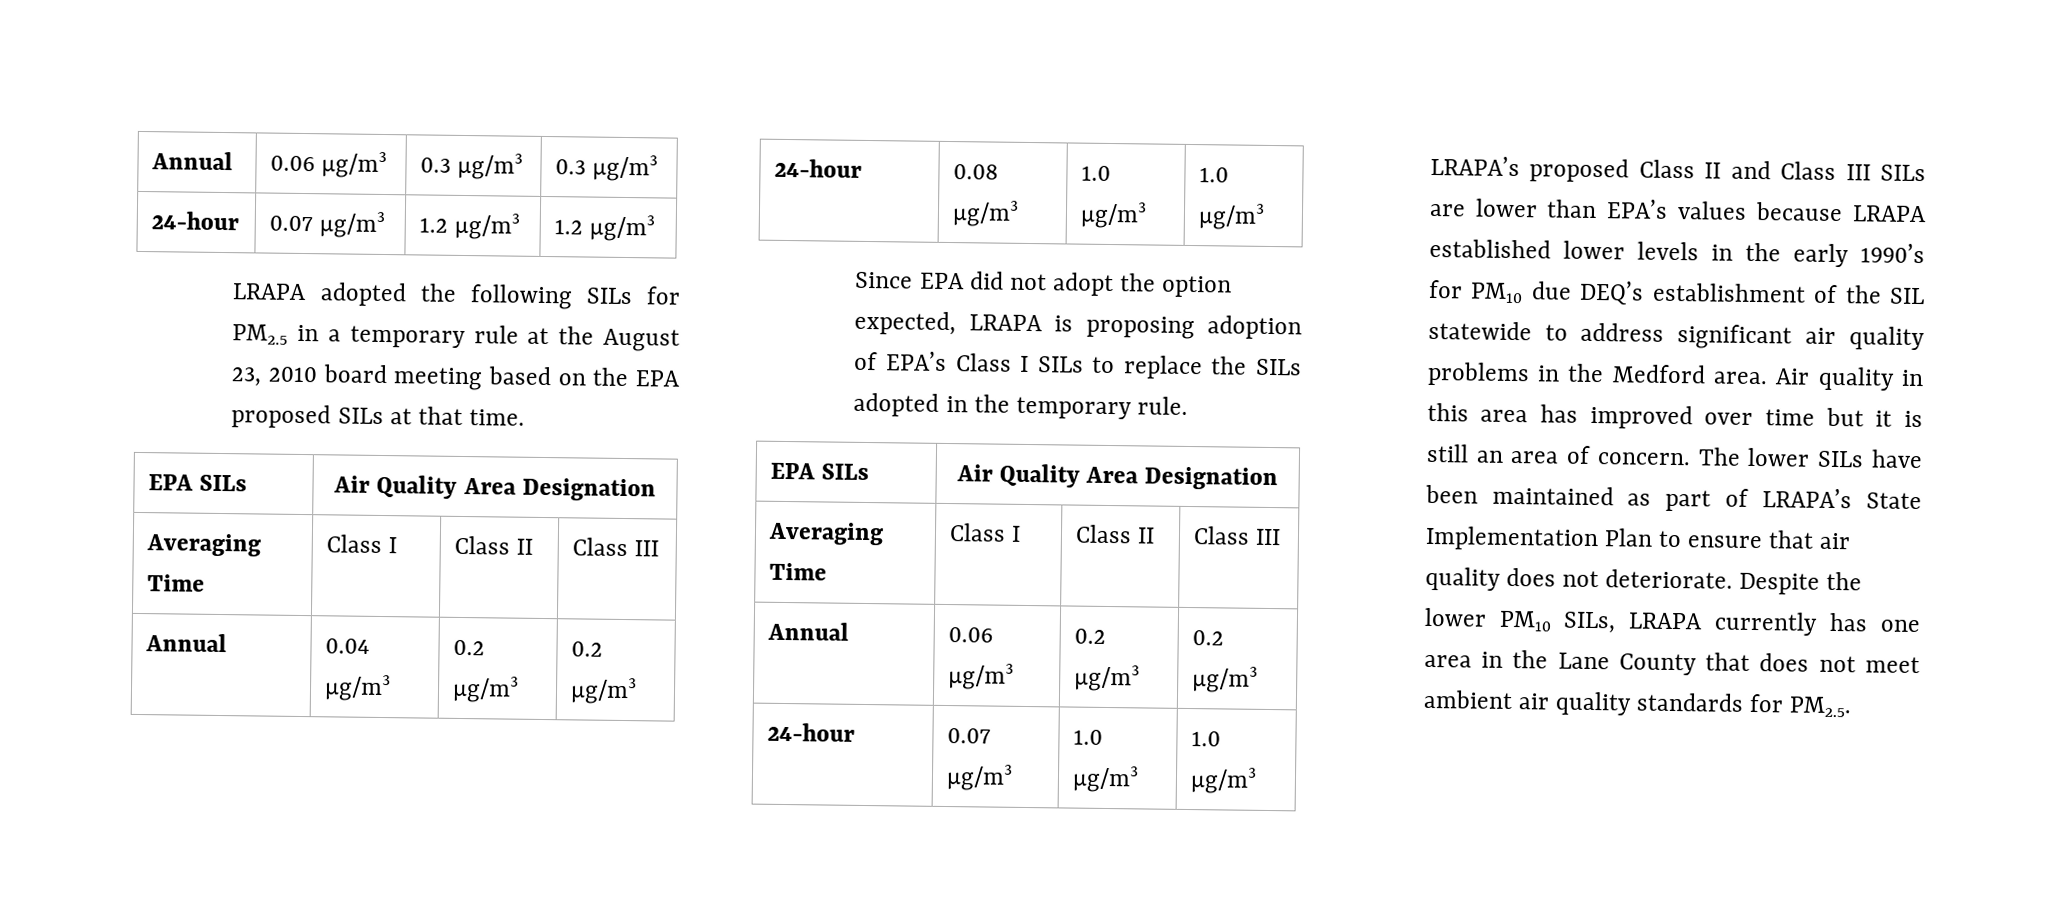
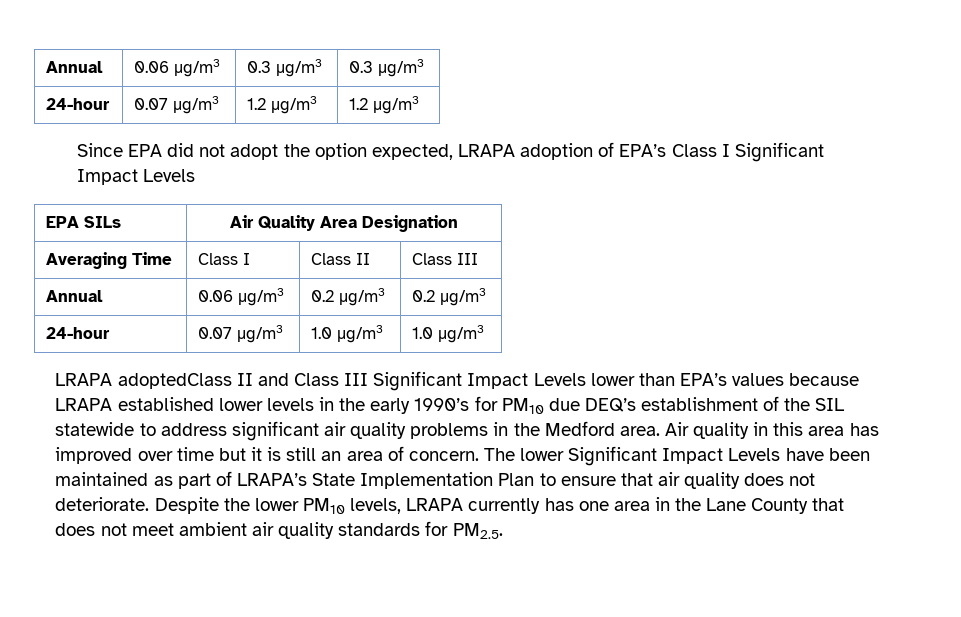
[232,282,682,310] [232,324,680,352] [231,364,680,391] [231,404,526,429] [148,474,248,492] [333,474,656,502] [146,533,262,557] [147,574,206,592] [326,534,398,554] [454,535,534,555] [572,537,660,557] [145,633,228,653] [325,638,371,654] [324,674,392,702] [453,639,486,656] [452,675,520,703] [571,641,604,657] [570,677,638,705] [774,158,863,178] [953,164,1000,180] [952,200,1020,227] [1081,165,1112,182] [1080,201,1148,229] [1199,167,1230,183] [1198,203,1266,230] // LRAPA adopted the following SILs for PM2.5 in a temporary rule at the August 23, 2010 board meeting based on the EPA proposed SILs at that time. // EPA SILs | Air Quality Area Designation // Averaging Time | Class I | Class II | Class III // Annual | 0.04 μg/m3 | 0.2 μg/m3 | 0.2 μg/m3 // 24-hour | 0.08 μg/m3 | 1.0 μg/m3 | 1.0 μg/m3 -> (420, 105) none
[1054,315,1195,340] is proposing -> (515, 150) none
[1036,355,1302,380] [853,392,1189,420] SILs to replace the SILs adopted in the temporary rule. -> [734,142,824,162] [76,169,196,185] Significant Impact Levels
[1429,155,1695,183] LRAPA’s proposed Class -> [55,373,232,389] LRAPA adoptedClass
[1880,164,1926,182] [1428,203,1466,217] SILs are -> [373,371,586,391] Significant Impact Levels
[1817,450,1865,468] SILs -> [568,446,781,466] Significant Impact Levels
[1563,611,1617,634] SILs, -> [350,498,402,514] levels,

